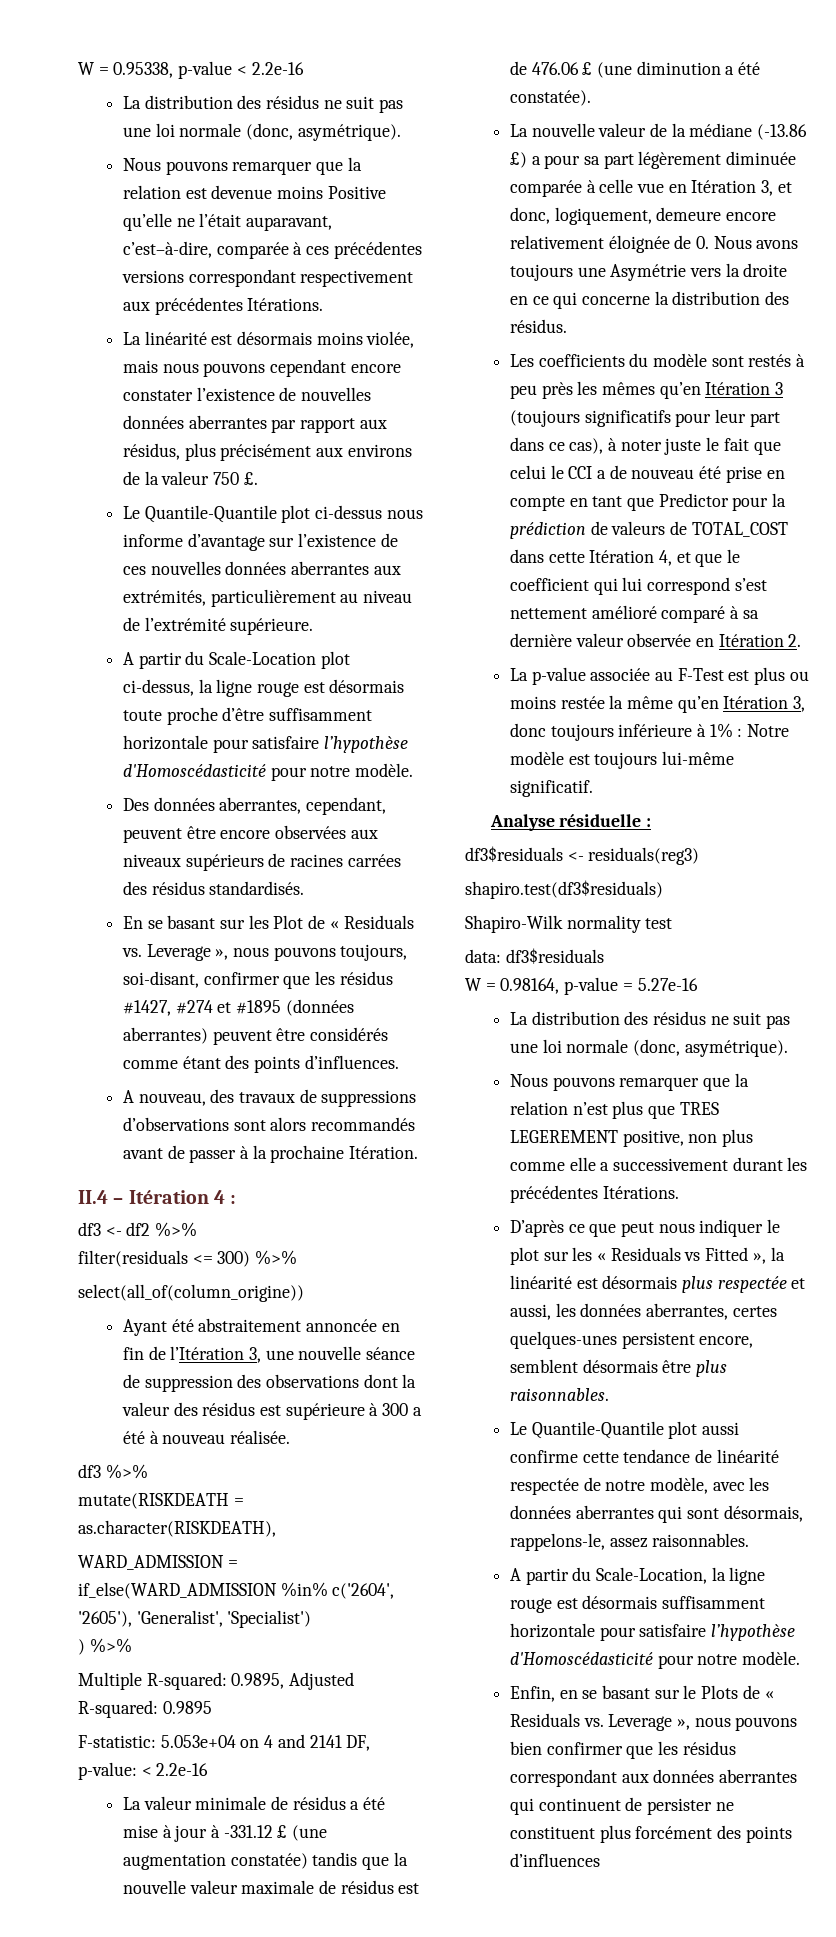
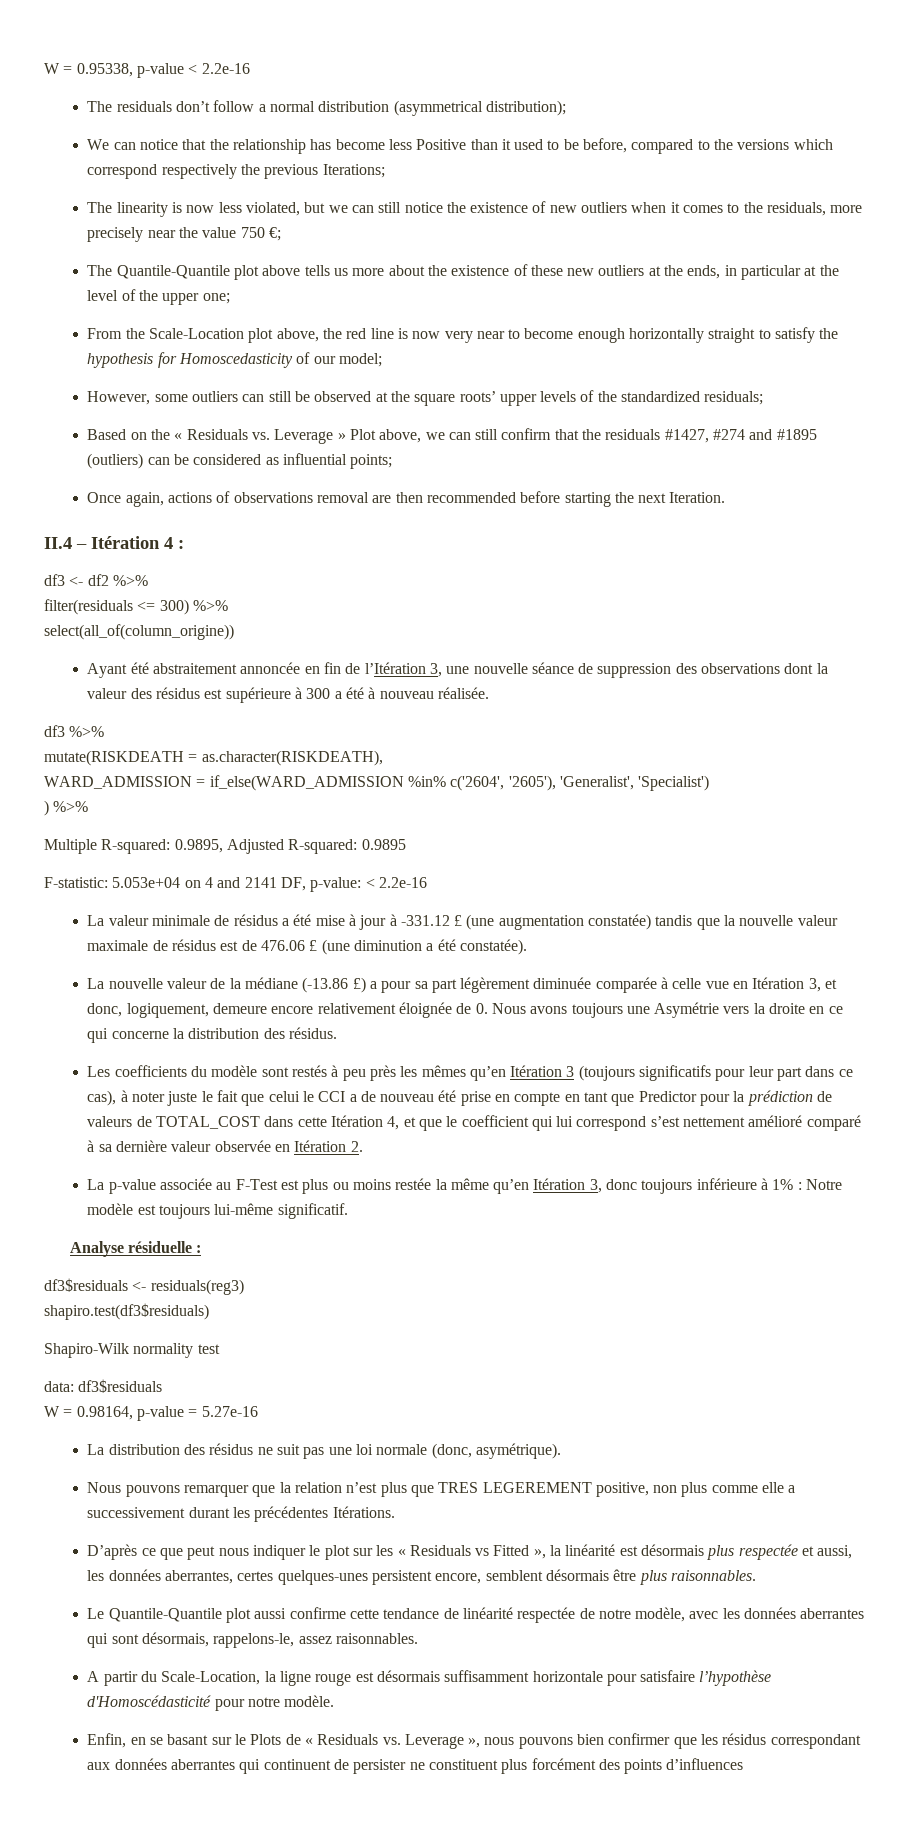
[122,95,404,113] [122,123,401,141] [122,157,362,175] [122,185,386,199] [122,213,332,231] [122,241,422,259] [121,269,414,287] [122,297,324,315] [122,331,415,348] [122,359,401,377] [122,387,371,401] [122,415,387,433] [122,443,412,461] [122,471,258,485] [122,505,423,523] [122,533,398,551] [122,561,401,575] [122,589,412,607] [122,617,314,635] [122,651,350,669] [122,679,405,697] [122,707,372,725] [122,735,408,753] [122,763,413,781] [122,797,386,815] [122,825,378,843] [122,853,401,871] [122,881,305,895] [122,915,414,929] [121,944,408,961] [122,971,393,989] [122,999,354,1016] [122,1027,388,1045] [122,1055,399,1073] [122,1089,417,1107] [122,1117,415,1131] [122,1145,419,1163] La distribution des résidus ne suit pas une loi normale (donc, asymétrique). // Nous pouvons remarquer que la relation est devenue moins Positive qu’elle ne l’était auparavant, c’est–à-dire, comparée à ces précédentes versions correspondant respectivement aux précédentes Itérations. // La linéarité est désormais moins violée, mais nous pouvons cependant encore constater l’existence de nouvelles données aberrantes par rapport aux résidus, plus précisément aux environs de la valeur 750 £. // Le Quantile-Quantile plot ci-dessus nous informe d’avantage sur l’existence de ces nouvelles données aberrantes aux extrémités, particulièrement au niveau de l’extrémité supérieure. // A partir du Scale-Location plot ci-dessus, la ligne rouge est désormais toute proche d’être suffisamment horizontale pour satisfaire l’hypothèse d'Homoscédasticité pour notre modèle. // Des données aberrantes, cependant, peuvent être encore observées aux niveaux supérieurs de racines carrées des résidus standardisés. // En se basant sur les Plot de « Residuals vs. Leverage », nous pouvons toujours, soi-disant, confirmer que les résidus #1427, #274 et #1895 (données aberrantes) peuvent être considérés comme étant des points d’influences. // A nouveau, des travaux de suppressions d’observations sont alors recommandés avant de passer à la prochaine Itération. -> [87,100,566,116] [87,138,833,154] [87,164,385,179] [87,201,863,217] [87,227,281,242] [87,264,839,280] [87,289,230,305] [87,327,839,343] [87,352,382,368] [87,390,764,406] [87,428,817,444] [87,453,393,469] [87,491,726,507] The residuals don’t follow a normal distribution (asymmetrical distribution); // We can notice that the relationship has become less Positive than it used to be before, compared to the versions which correspond respectively the previous Iterations; // The linearity is now less violated, but we can still notice the existence of new outliers when it comes to the residuals, more precisely near the value 750 €; // The Quantile-Quantile plot above tells us more about the existence of these new outliers at the ends, in particular at the level of the upper one; // From the Scale-Location plot above, the red line is now very near to become enough horizontally straight to satisfy the hypothesis for Homoscedasticity of our model; // However, some outliers can still be observed at the square roots’ upper levels of the standardized residuals; // Based on the « Residuals vs. Leverage » Plot above, we can still confirm that the residuals #1427, #274 and #1895 (outliers) can be considered as influential points; // Once again, actions of observations removal are then recommended before starting the next Iteration.

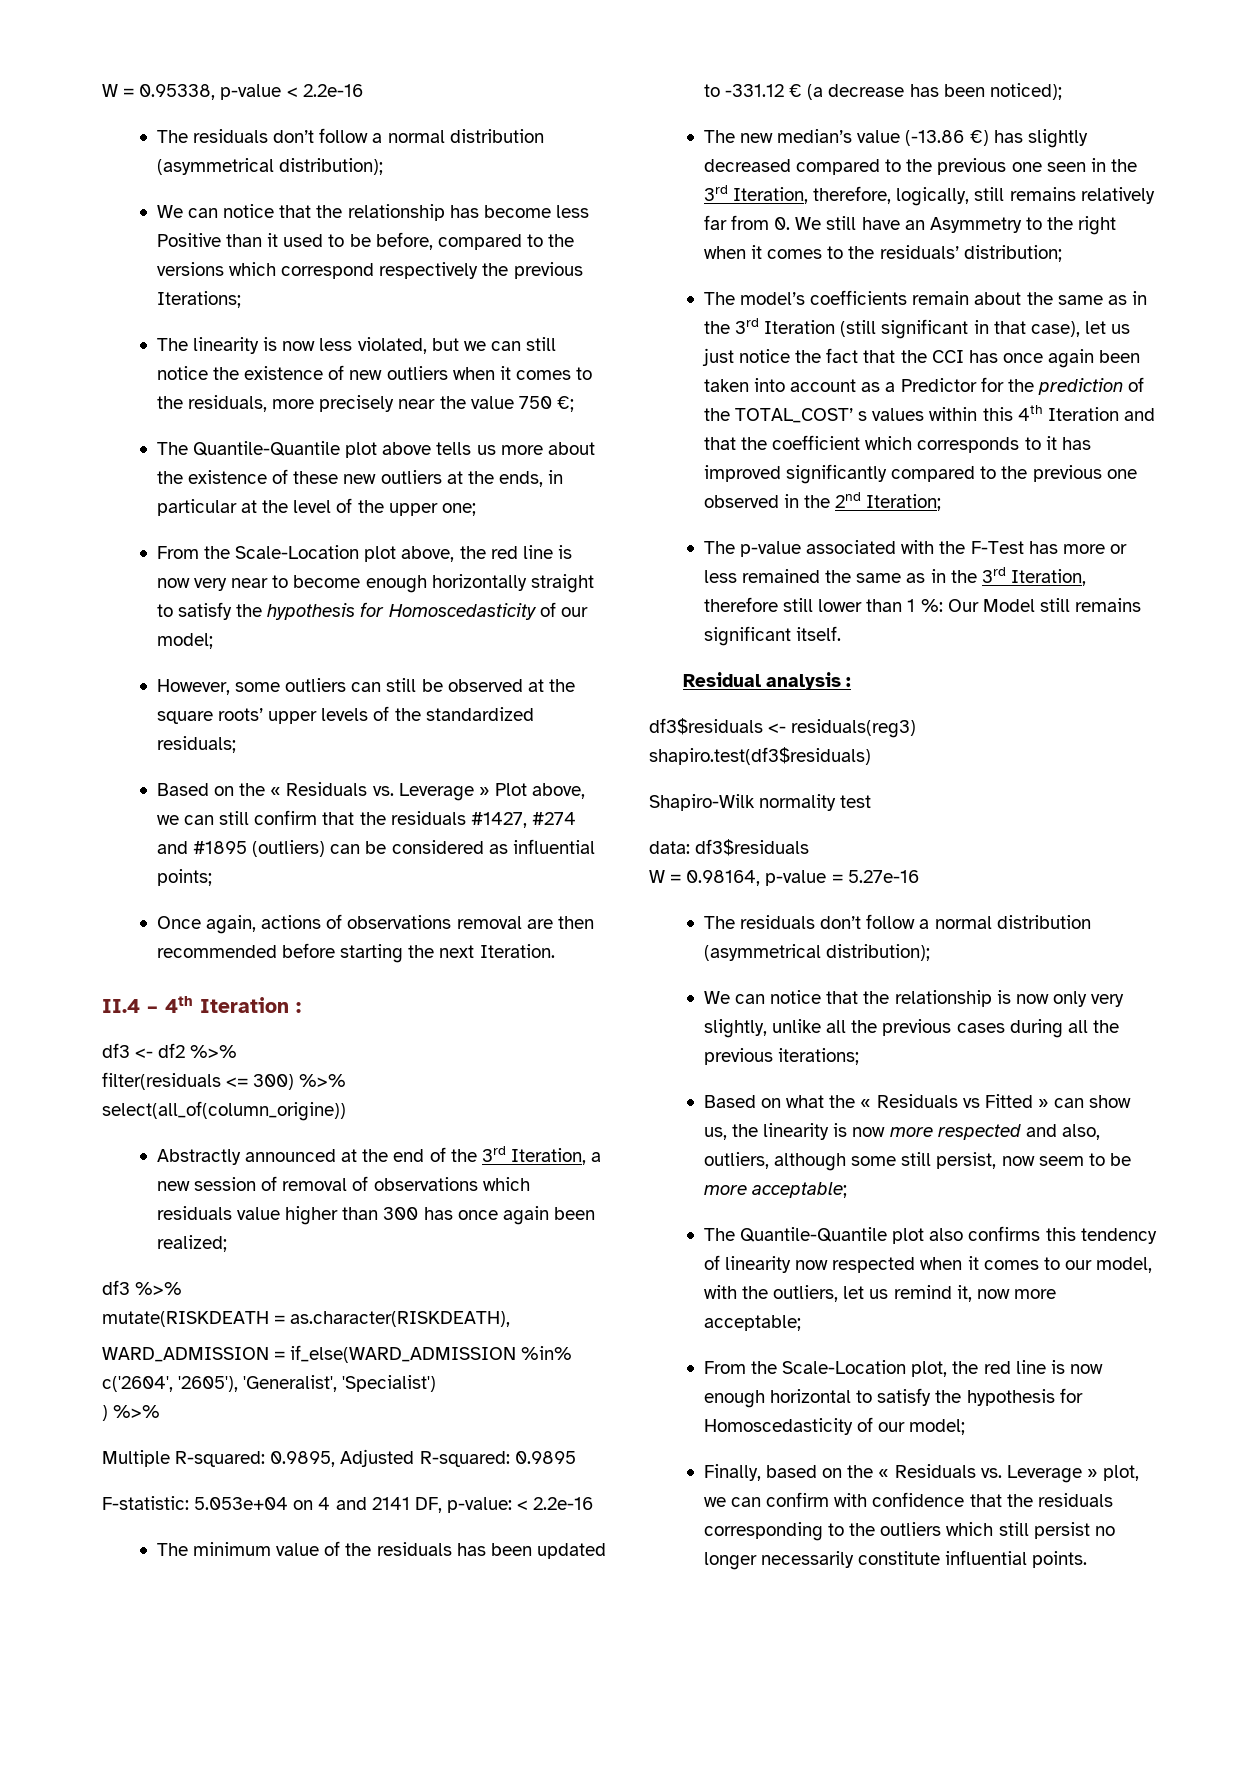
[91,536,173,549] Itération 4 -> [165,996,289,1013] 4th Iteration
[87,662,828,678] [87,687,489,703] Ayant été abstraitement annoncée en fin de l’Itération 3, une nouvelle séance de suppression des observations dont la valeur des résidus est supérieure à 300 a été à nouveau réalisée. -> [156,1146,602,1165] [156,1176,530,1191] [156,1206,595,1225] [156,1235,227,1252] Abstractly announced at the end of the 3rd Iteration, a new session of removal of observations which residuals value higher than 300 has once again been realized;
[87,914,838,930] [87,939,527,955] [87,977,838,993] [87,1002,843,1018] [87,1027,337,1043] [87,1065,853,1081] [87,1090,832,1106] [87,1115,861,1131] [87,1140,363,1152] [87,1178,843,1194] [87,1203,348,1219] [69,1241,193,1257] La valeur minimale de résidus a été mise à jour à -331.12 £ (une augmentation constatée) tandis que la nouvelle valeur maximale de résidus est de 476.06 £ (une diminution a été constatée). // La nouvelle valeur de la médiane (-13.86 £) a pour sa part légèrement diminuée comparée à celle vue en Itération 3, et donc, logiquement, demeure encore relativement éloignée de 0. Nous avons toujours une Asymétrie vers la droite en ce qui concerne la distribution des résidus. // Les coefficients du modèle sont restés à peu près les mêmes qu’en Itération 3 (toujours significatifs pour leur part dans ce cas), à noter juste le fait que celui le CCI a de nouveau été prise en compte en tant que Predictor pour la prédiction de valeurs de TOTAL_COST dans cette Itération 4, et que le coefficient qui lui correspond s’est nettement amélioré comparé à sa dernière valeur observée en Itération 2. // La p-value associée au F-Test est plus ou moins restée la même qu’en Itération 3, donc toujours inférieure à 1% : Notre modèle est toujours lui-même significatif. // Analyse résiduelle -> [156,1541,606,1559] [703,83,1062,100] [703,129,1088,148] [703,158,1137,175] [703,185,1155,206] [703,215,1117,235] [703,245,1062,262] [703,290,1147,305] [703,318,1131,339] [701,348,1141,368] [703,377,1145,395] [703,405,1155,423] [703,435,1091,453] [703,464,1137,484] [703,492,942,511] [703,540,1127,557] [703,567,1086,586] [703,597,1142,612] [703,626,842,646] [683,672,842,690] The minimum value of the residuals has been updated to -331.12 € (a decrease has been noticed); // The new median’s value (-13.86 €) has slightly decreased compared to the previous one seen in the 3rd Iteration, therefore, logically, still remains relatively far from 0. We still have an Asymmetry to the right when it comes to the residuals’ distribution; // The model’s coefficients remain about the same as in the 3rd Iteration (still significant in that case), let us just notice the fact that the CCI has once again been taken into account as a Predictor for the prediction of the TOTAL_COST’ s values within this 4th Iteration and that the coefficient which corresponds to it has improved significantly compared to the previous one observed in the 2nd Iteration; // The p-value associated with the F-Test has more or less remained the same as in the 3rd Iteration, therefore still lower than 1 %: Our Model still remains significant itself. // Residual analysis
[87,1443,561,1459] [87,1482,796,1497] [87,1506,395,1522] [87,1544,853,1560] [87,1569,756,1585] [87,1607,865,1623] [87,1632,418,1648] [87,1670,772,1686] [87,1695,335,1711] [87,1733,861,1749] [87,1758,744,1774] La distribution des résidus ne suit pas une loi normale (donc, asymétrique). // Nous pouvons remarquer que la relation n’est plus que TRES LEGEREMENT positive, non plus comme elle a successivement durant les précédentes Itérations. // D’après ce que peut nous indiquer le plot sur les « Residuals vs Fitted », la linéarité est désormais plus respectée et aussi, les données aberrantes, certes quelques-unes persistent encore, semblent désormais être plus raisonnables. // Le Quantile-Quantile plot aussi confirme cette tendance de linéarité respectée de notre modèle, avec les données aberrantes qui sont désormais, rappelons-le, assez raisonnables. // A partir du Scale-Location, la ligne rouge est désormais suffisamment horizontale pour satisfaire l’hypothèse d'Homoscédasticité pour notre modèle. // Enfin, en se basant sur le Plots de « Residuals vs. Leverage », nous pouvons bien confirmer que les résidus correspondant aux données aberrantes qui continuent de persister ne constituent plus forcément des points d’influences -> [703,914,1091,929] [703,944,931,961] [703,990,1125,1007] [703,1019,1119,1038] [703,1048,860,1065] [703,1094,1132,1108] [703,1123,1100,1140] [703,1152,1131,1171] [703,1182,848,1198] [703,1226,1157,1244] [703,1255,1153,1273] [703,1285,1056,1302] [703,1315,801,1331] [703,1360,1103,1377] [703,1388,1083,1408] [703,1417,966,1435] [703,1464,1140,1483] [703,1492,1113,1507] [703,1522,1115,1541] [703,1550,1088,1570] The residuals don’t follow a normal distribution (asymmetrical distribution); // We can notice that the relationship is now only very slightly, unlike all the previous cases during all the previous iterations; // Based on what the « Residuals vs Fitted » can show us, the linearity is now more respected and also, outliers, although some still persist, now seem to be more acceptable; // The Quantile-Quantile plot also confirms this tendency of linearity now respected when it comes to our model, with the outliers, let us remind it, now more acceptable; // From the Scale-Location plot, the red line is now enough horizontal to satisfy the hypothesis for Homoscedasticity of our model; // Finally, based on the « Residuals vs. Leverage » plot, we can confirm with confidence that the residuals corresponding to the outliers which still persist no longer necessarily constitute influential points.

